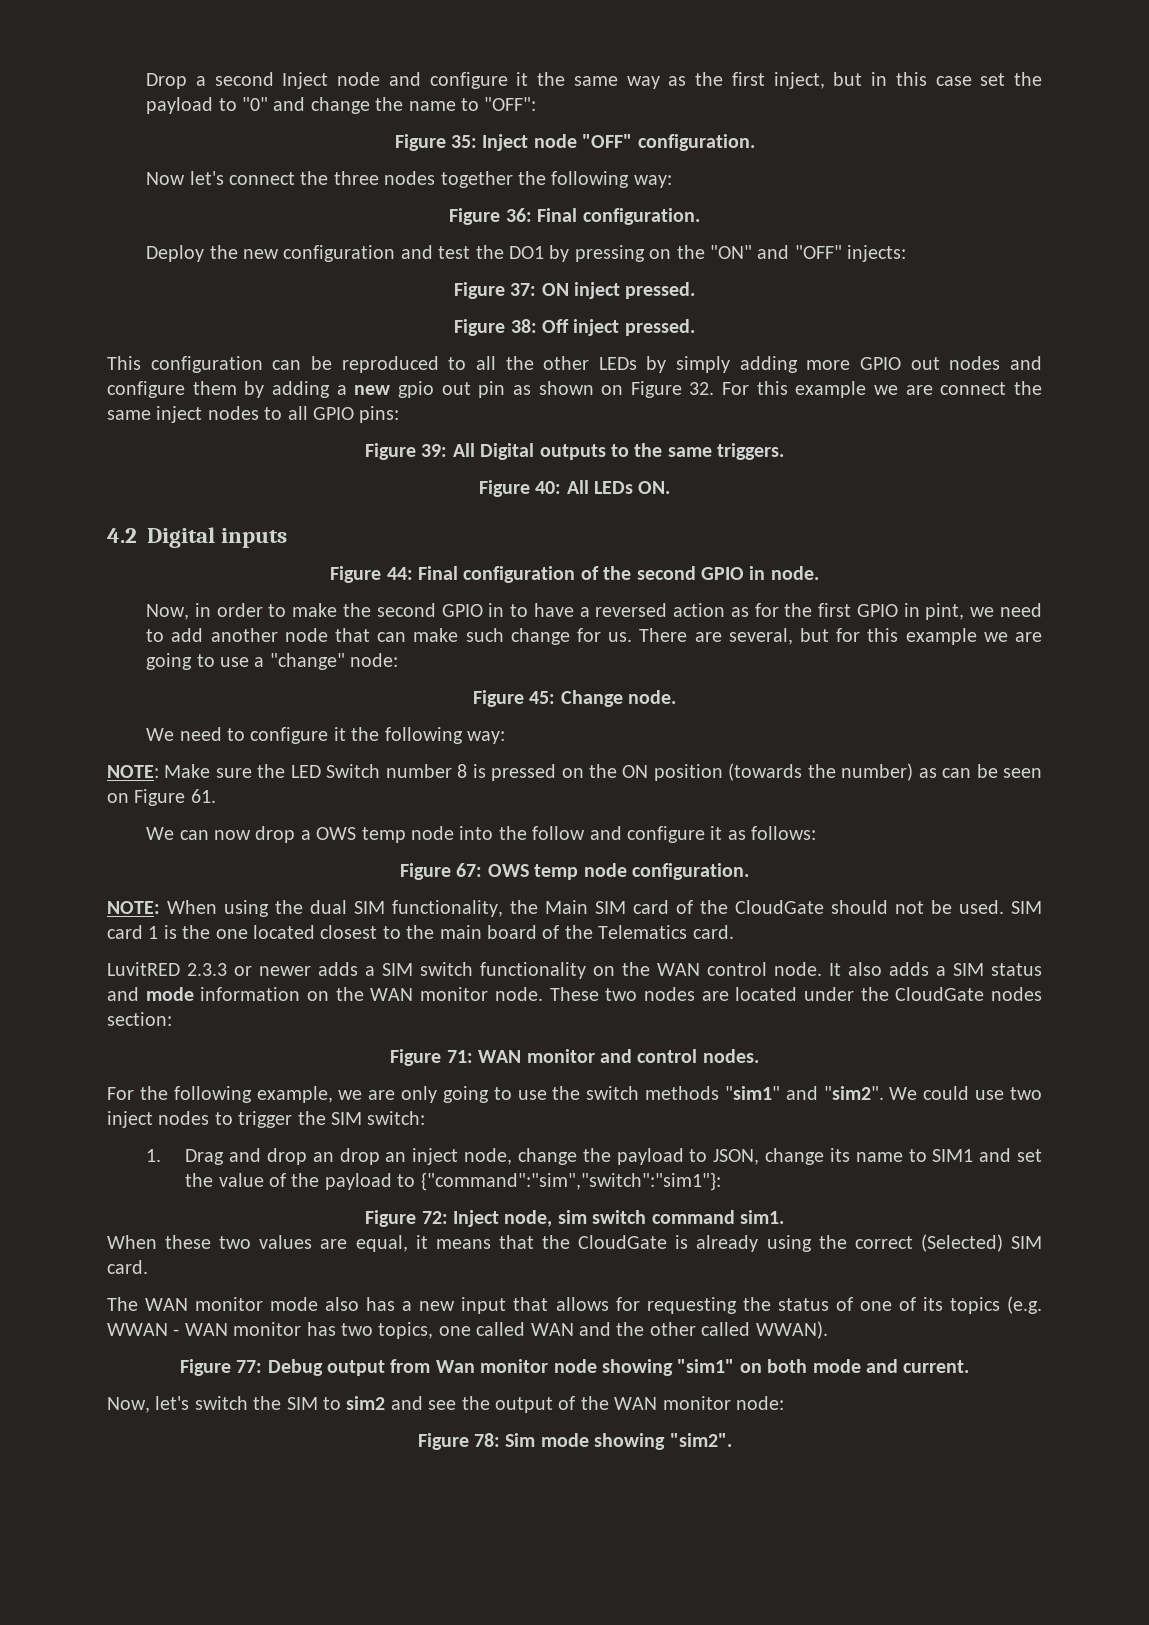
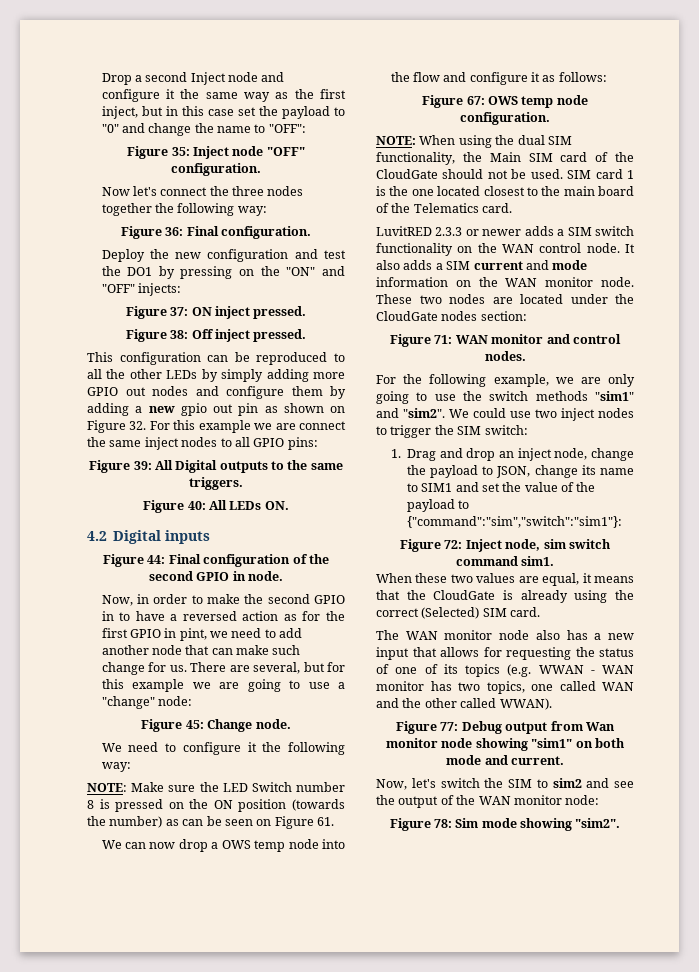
[532,826,586,840] follow -> [412,72,440,82] flow
[991,963,1042,976] status -> [473,261,523,270] current
[339,1148,407,1165] drop an -> (514, 454) none
[270,1297,319,1311] mode -> [499,630,530,640] node

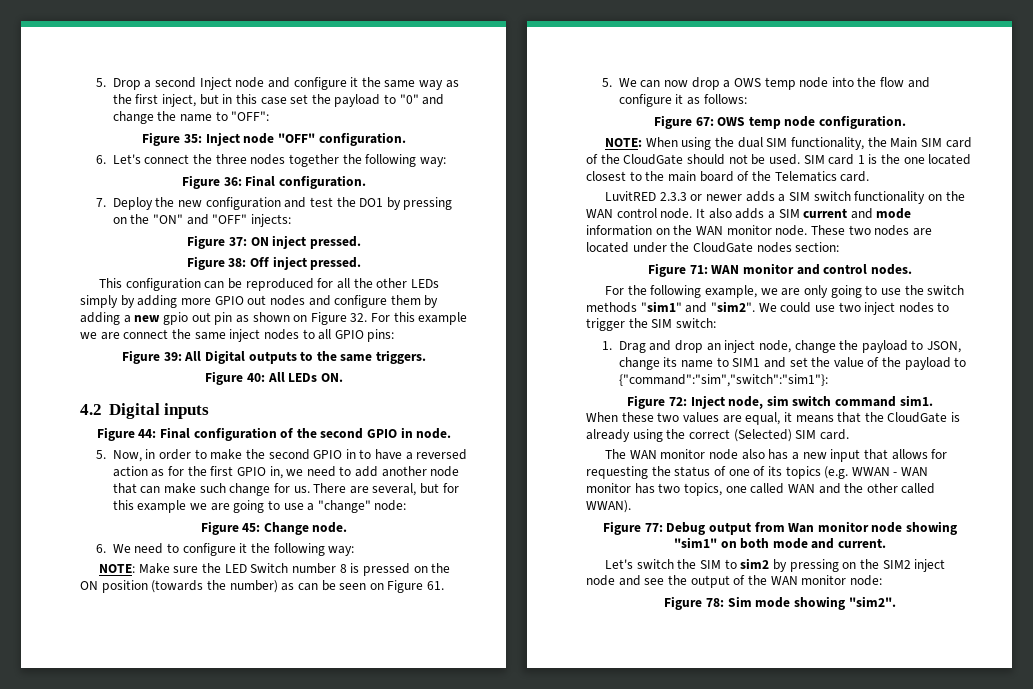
(101, 79) none -> [95,78,106,87] 5.
[101,186,157,196] Now let's -> [95,154,141,164] 6. Let's
(312, 232) none -> [95,198,106,207] 7.
[334,353,345,362] to -> [317,278,334,288] for
[201,369,264,382] by simply -> [80,295,135,308] simply by
(284, 576) none -> [95,450,106,459] 5.
[164,628,207,641] in pint, -> [269,466,283,479] in,
(291, 724) none -> [95,544,106,553] 6.
(334, 821) none -> [601,78,612,87] 5.
[376,778,436,790] Now, let's -> [605,559,634,569] Let's
(582, 783) none -> [773,559,946,572] [586,575,615,586] by pressing on the SIM2 inject node

